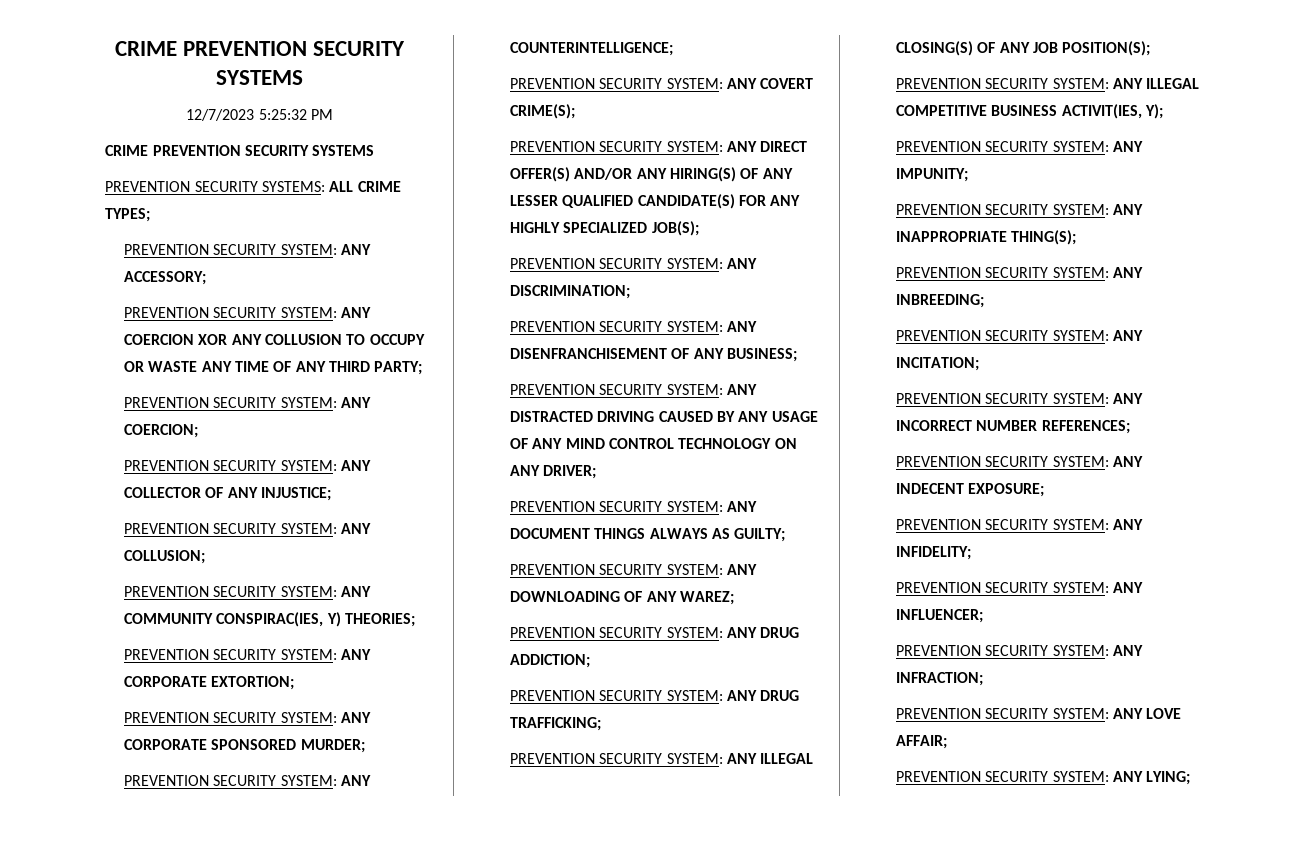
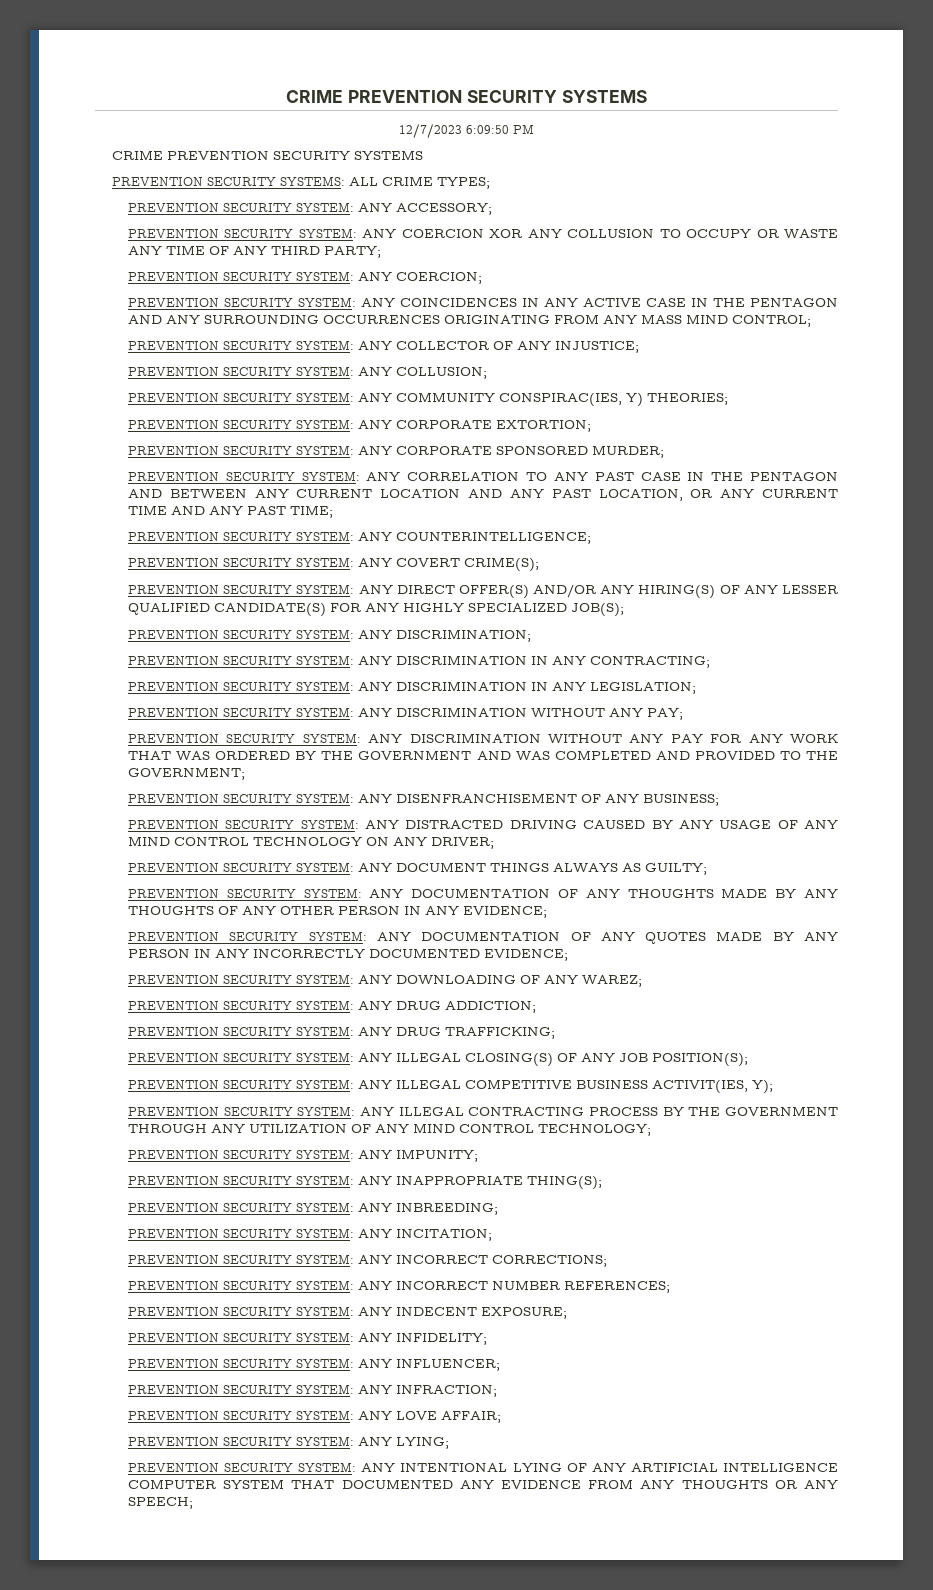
[258,109,307,120] 5:25:32 -> [466,125,509,134] 6:09:50
(198, 431) none -> [128,297,838,307] [128,314,812,327] // PREVENTION SECURITY SYSTEM: ANY COINCIDENCES IN ANY ACTIVE CASE IN THE PENTAGON AND ANY SURROUNDING OCCURRENCES ORIGINATING FROM ANY MASS MIND CONTROL;
(365, 746) none -> [128,471,839,481] [128,489,839,501] [128,505,334,518] // PREVENTION SECURITY SYSTEM: ANY CORRELATION TO ANY PAST CASE IN THE PENTAGON AND BETWEEN ANY CURRENT LOCATION AND ANY PAST LOCATION, OR ANY CURRENT TIME AND ANY PAST TIME;
(630, 292) none -> [128,655,711,668] [128,681,697,694] [128,707,684,720] [128,733,838,743] [128,750,839,760] [128,767,246,780] // PREVENTION SECURITY SYSTEM: ANY DISCRIMINATION IN ANY CONTRACTING; // PREVENTION SECURITY SYSTEM: ANY DISCRIMINATION IN ANY LEGISLATION; // PREVENTION SECURITY SYSTEM: ANY DISCRIMINATION WITHOUT ANY PAY; // PREVENTION SECURITY SYSTEM: ANY DISCRIMINATION WITHOUT ANY PAY FOR ANY WORK THAT WAS ORDERED BY THE GOVERNMENT AND WAS COMPLETED AND PROVIDED TO THE GOVERNMENT;
(786, 535) none -> [128,888,838,898] [128,906,548,918] [128,931,838,944] [128,948,569,961] // PREVENTION SECURITY SYSTEM: ANY DOCUMENTATION OF ANY THOUGHTS MADE BY ANY THOUGHTS OF ANY OTHER PERSON IN ANY EVIDENCE; // PREVENTION SECURITY SYSTEM: ANY DOCUMENTATION OF ANY QUOTES MADE BY ANY PERSON IN ANY INCORRECTLY DOCUMENTED EVIDENCE;
(1163, 111) none -> [128,1106,839,1116] [128,1123,652,1136] // PREVENTION SECURITY SYSTEM: ANY ILLEGAL CONTRACTING PROCESS BY THE GOVERNMENT THROUGH ANY UTILIZATION OF ANY MIND CONTROL TECHNOLOGY;
(979, 364) none -> [128,1254,608,1267] // PREVENTION SECURITY SYSTEM: ANY INCORRECT CORRECTIONS;
(1191, 778) none -> [128,1462,839,1472] [128,1479,838,1489] [128,1497,194,1509] // PREVENTION SECURITY SYSTEM: ANY INTENTIONAL LYING OF ANY ARTIFICIAL INTELLIGENCE COMPUTER SYSTEM THAT DOCUMENTED ANY EVIDENCE FROM ANY THOUGHTS OR ANY SPEECH;

